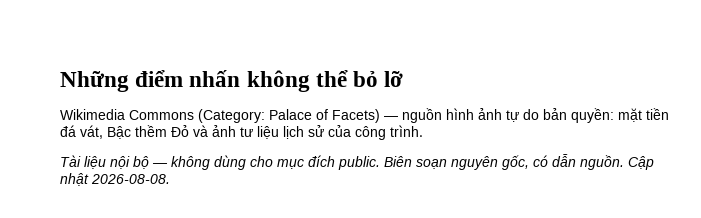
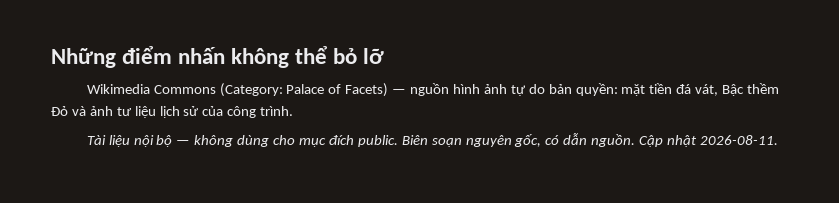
[91,174,170,184] 2026-08-08. -> [699,135,778,145] 2026-08-11.

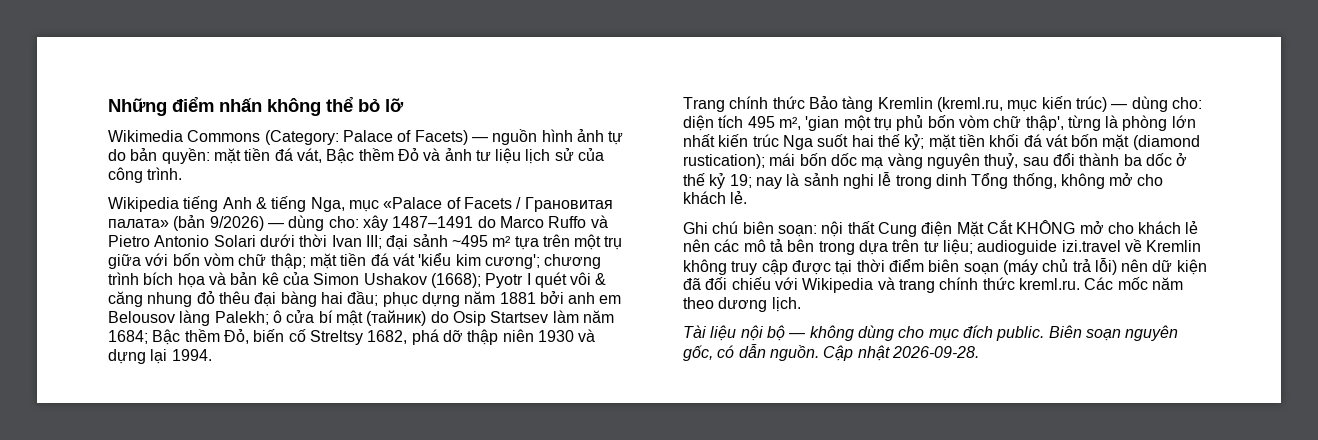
(294, 111) none -> [108,196,613,212] [108,215,608,231] [108,234,623,250] [108,253,602,269] [108,272,607,288] [108,291,622,307] [108,310,614,326] [108,329,596,345] [108,349,212,364] [683,96,1202,112] [683,115,1196,131] [683,134,1200,150] [683,153,1188,169] [683,172,1164,189] [683,191,748,204] [683,220,1199,237] [683,239,1202,255] [683,258,1207,275] [683,277,1183,293] [683,297,801,312] // Wikipedia tiếng Anh & tiếng Nga, mục «Palace of Facets / Грановитая палата» (bản 9/2026) — dùng cho: xây 1487–1491 do Marco Ruffo và Pietro Antonio Solari dưới thời Ivan III; đại sảnh ~495 m² tựa trên một trụ giữa với bốn vòm chữ thập; mặt tiền đá vát 'kiểu kim cương'; chương trình bích họa và bản kê của Simon Ushakov (1668); Pyotr I quét vôi & căng nhung đỏ thêu đại bàng hai đầu; phục dựng năm 1881 bởi anh em Belousov làng Palekh; ô cửa bí mật (тайник) do Osip Startsev làm năm 1684; Bậc thềm Đỏ, biến cố Streltsy 1682, phá dỡ thập niên 1930 và dựng lại 1994. // Trang chính thức Bảo tàng Kremlin (kreml.ru, mục kiến trúc) — dùng cho: diện tích 495 m², 'gian một trụ phủ bốn vòm chữ thập', từng là phòng lớn nhất kiến trúc Nga suốt hai thế kỷ; mặt tiền khối đá vát bốn mặt (diamond rustication); mái bốn dốc mạ vàng nguyên thuỷ, sau đổi thành ba dốc ở thế kỷ 19; nay là sảnh nghi lễ trong dinh Tổng thống, không mở cho khách lẻ. // Ghi chú biên soạn: nội thất Cung điện Mặt Cắt KHÔNG mở cho khách lẻ nên các mô tả bên trong dựa trên tư liệu; audioguide izi.travel về Kremlin không truy cập được tại thời điểm biên soạn (máy chủ trả lỗi) nên dữ kiện đã đối chiếu với Wikipedia và trang chính thức kreml.ru. Các mốc năm theo dương lịch.
[699,135,778,145] 2026-08-11. -> [891,346,979,358] 2026-09-28.

